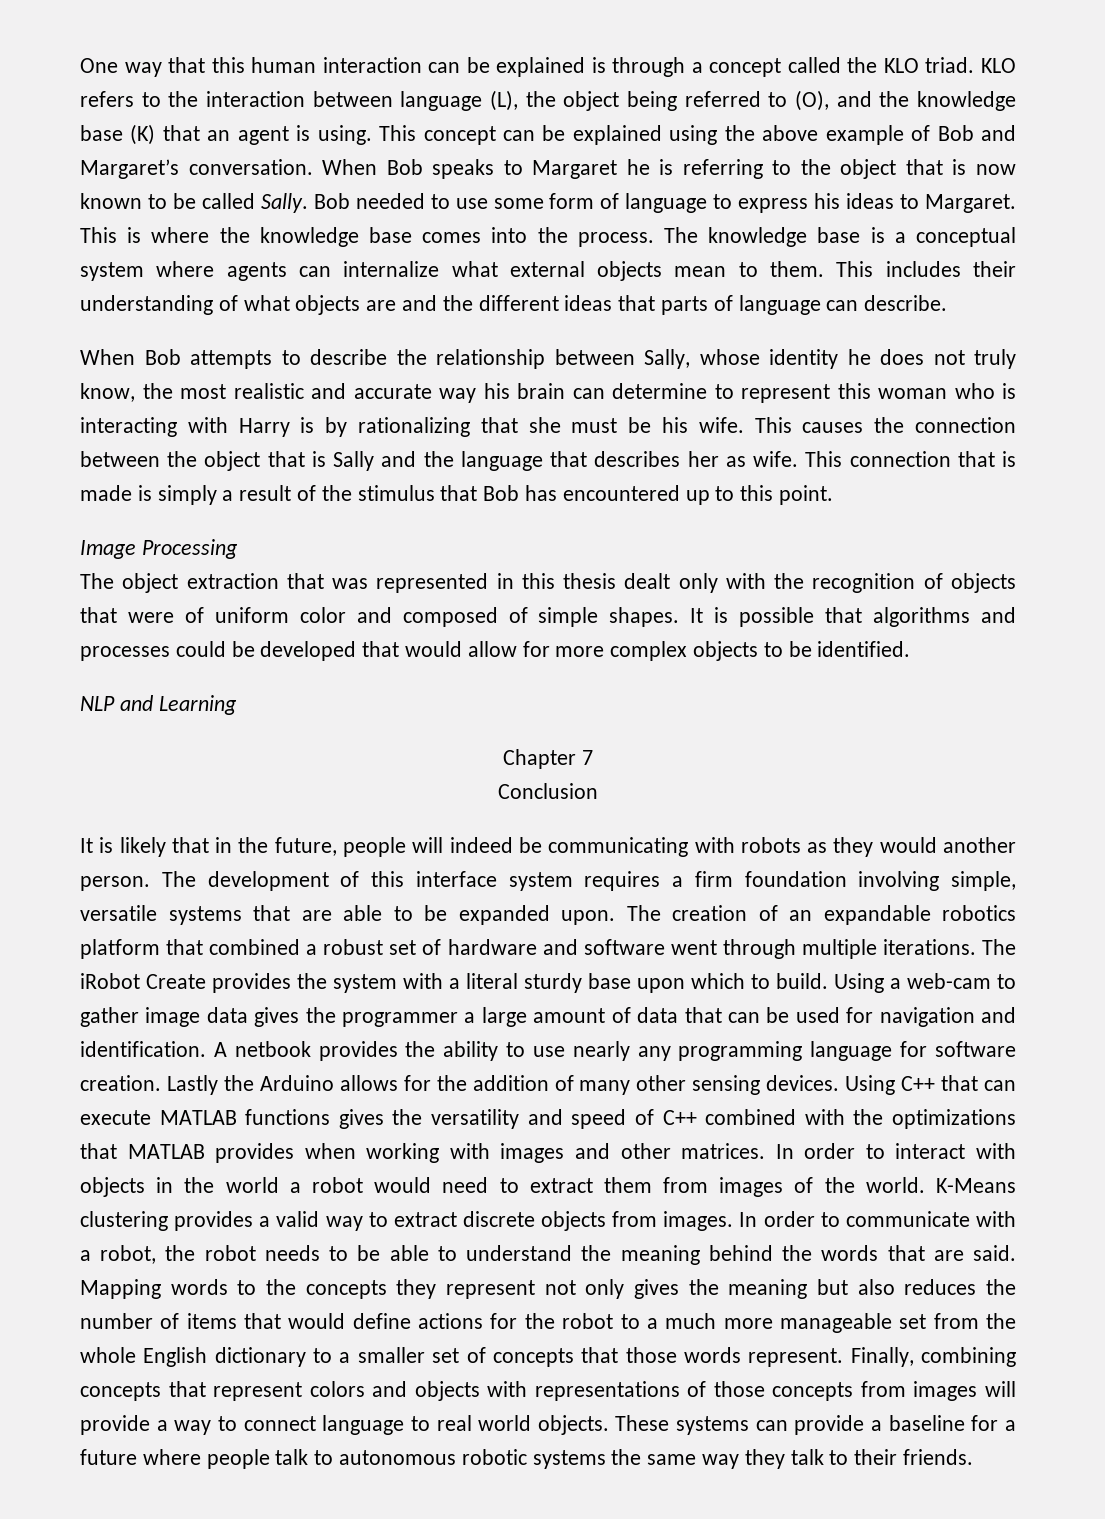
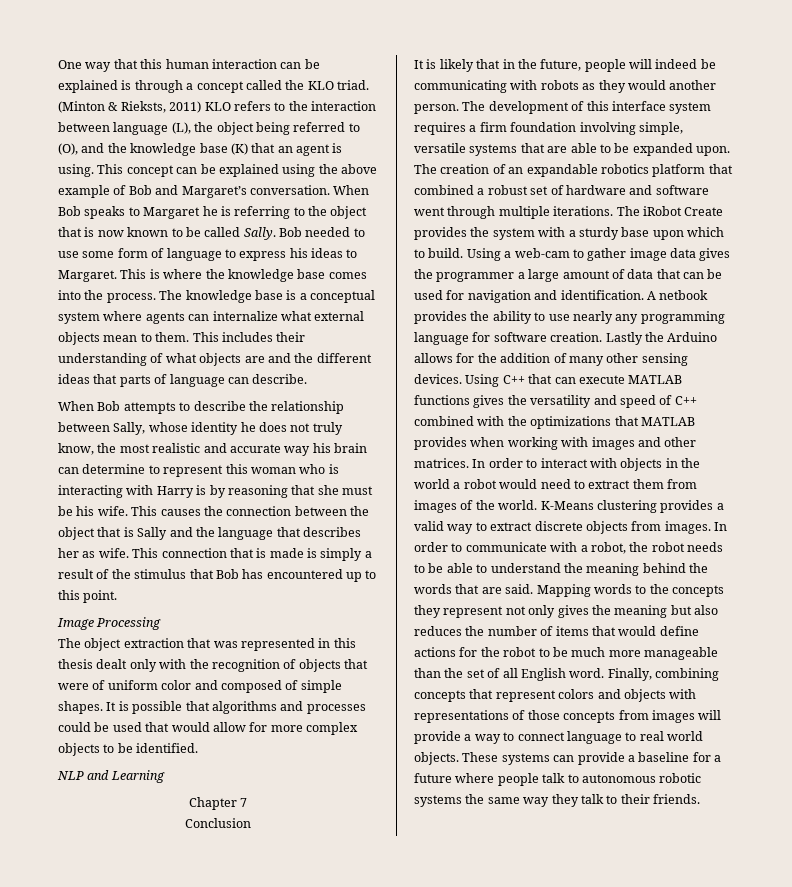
(975, 65) none -> [58,101,202,113] (Minton & Rieksts, 2011)
[358,417,471,437] rationalizing -> [227,485,288,498] reasoning
[260,641,357,661] developed -> [112,722,142,732] used
[466,973,518,989] literal -> (576, 233) none
[646,1318,658,1329] a -> [552,647,568,657] be
[899,1313,1017,1329] [80,1347,844,1367] set from the whole English dictionary to a smaller set of concepts that those words represent. -> [414,668,605,681] than the set of all English word.

